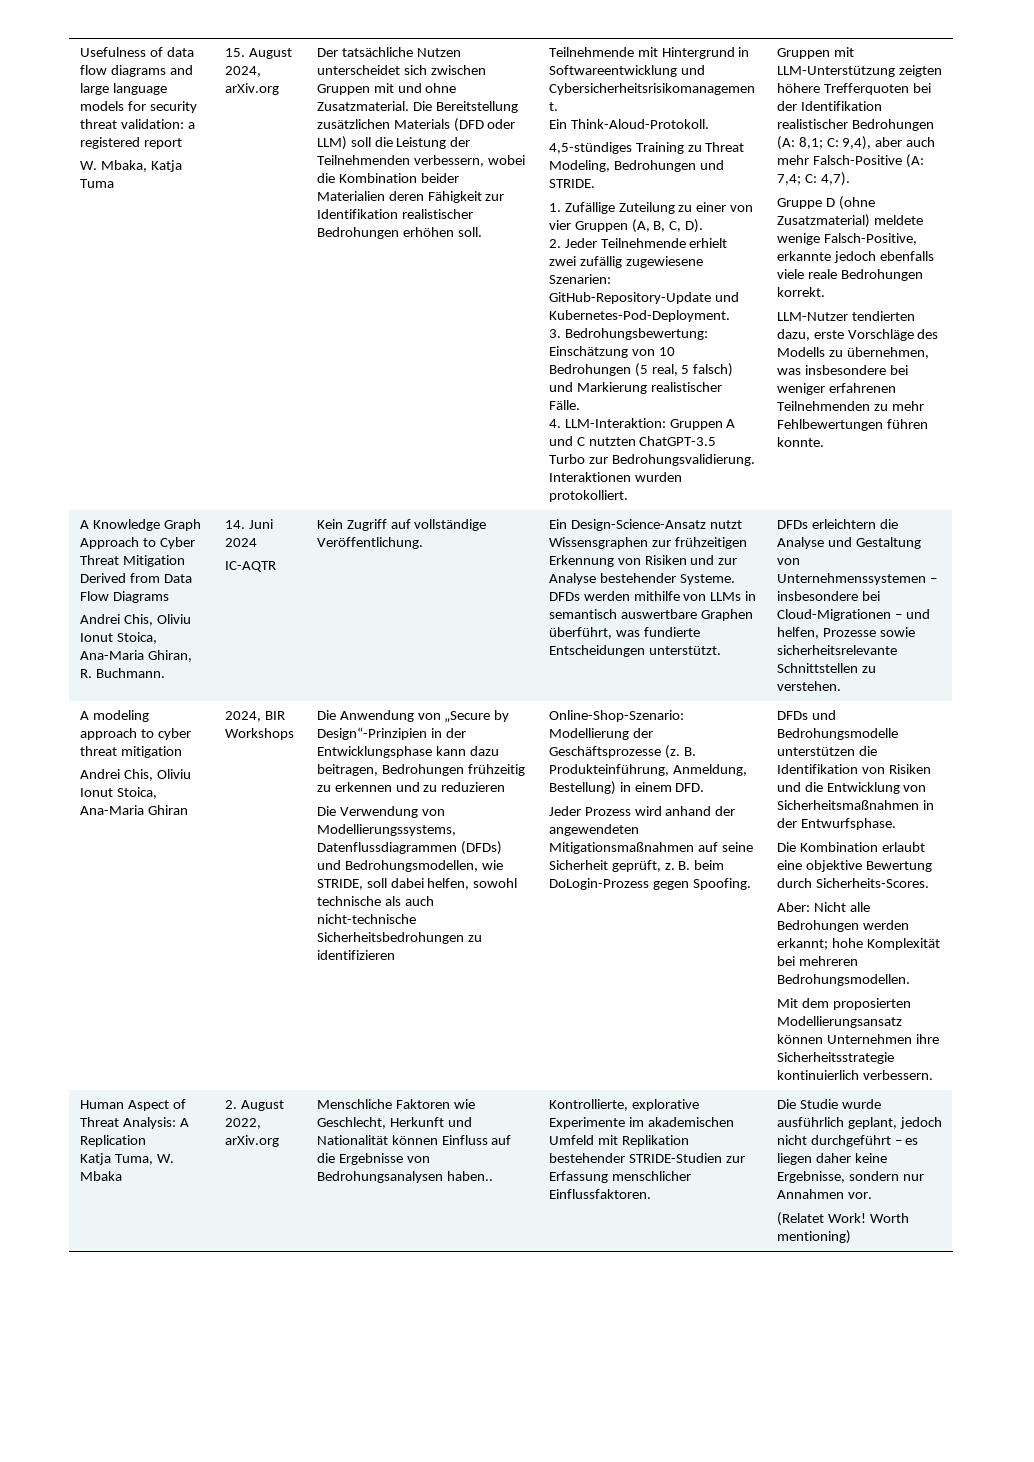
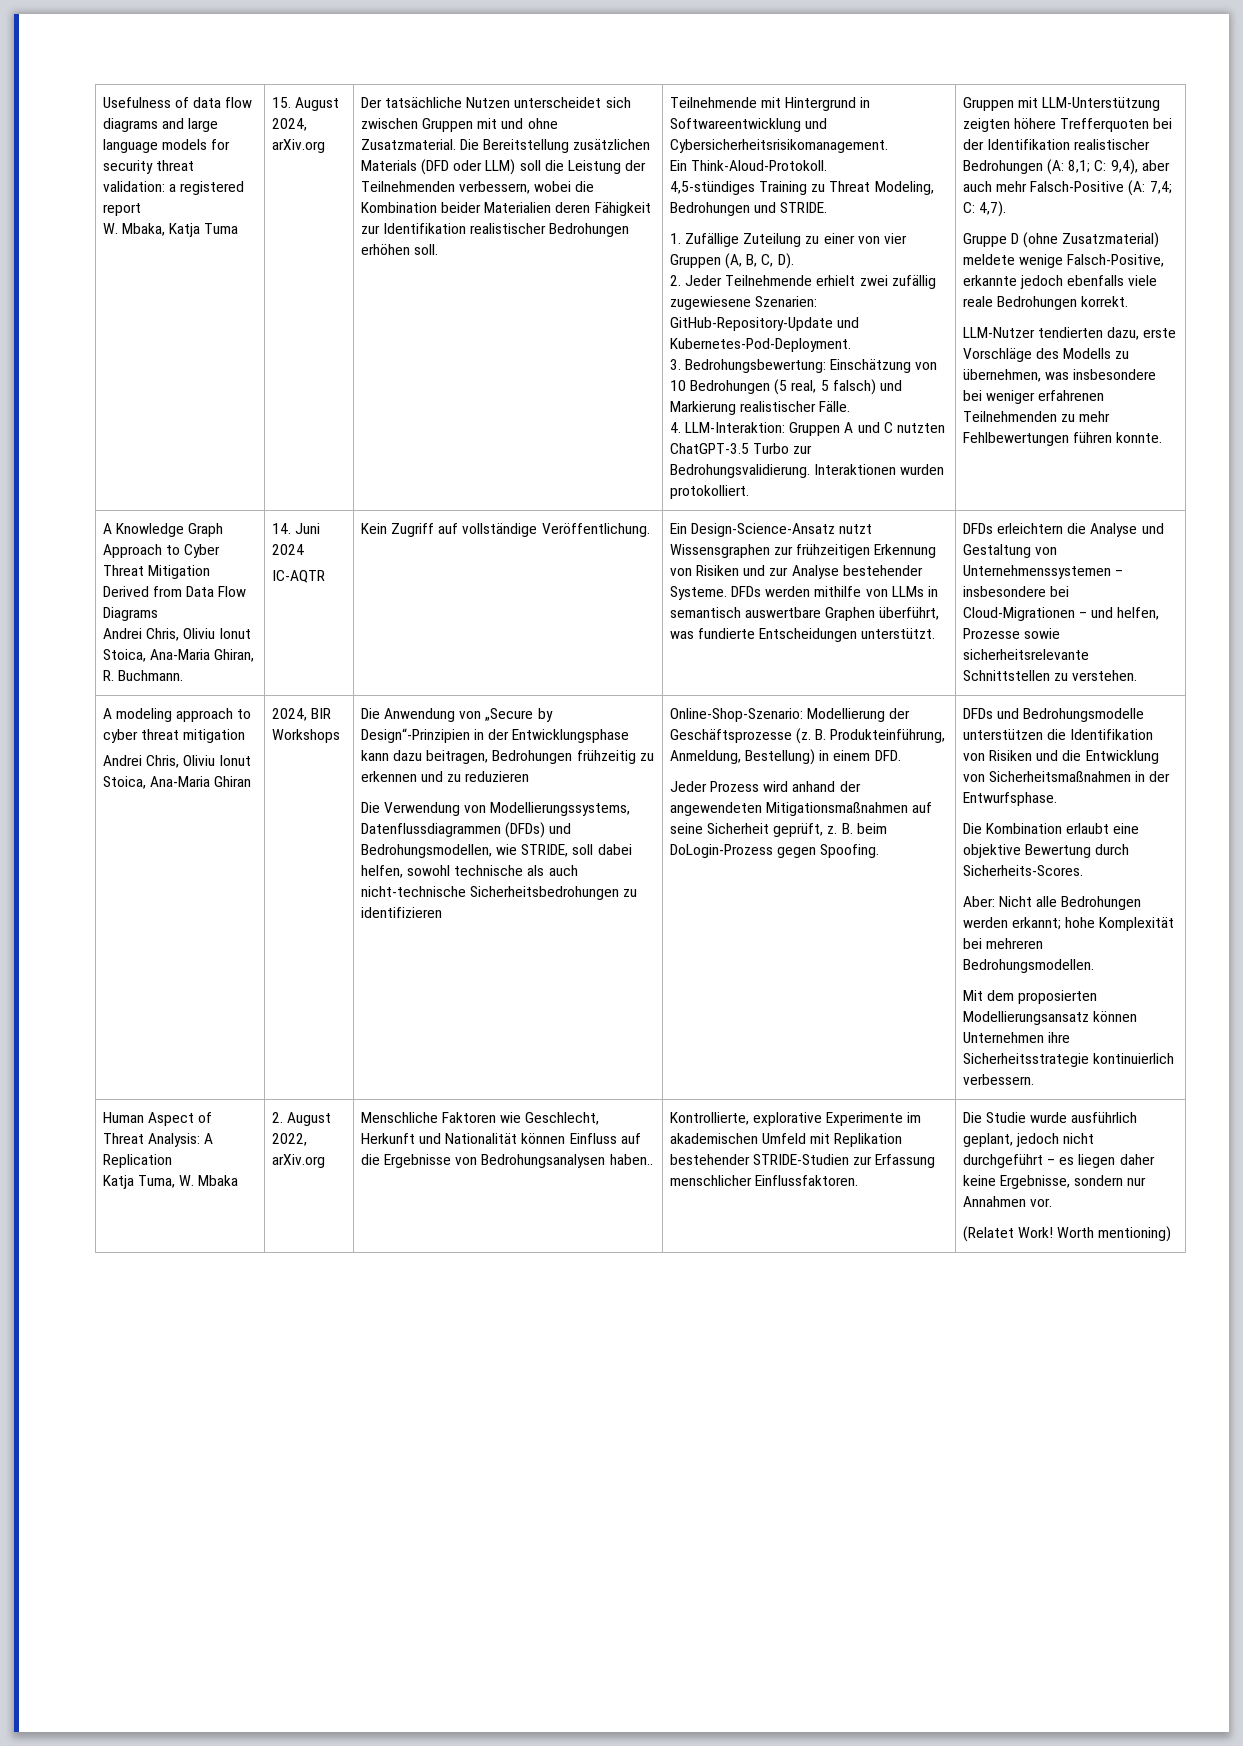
[123,614,153,626] Chis, -> [146,628,180,641] Chris,
[123,769,153,781] Chis, -> [146,755,180,768] Chris,

